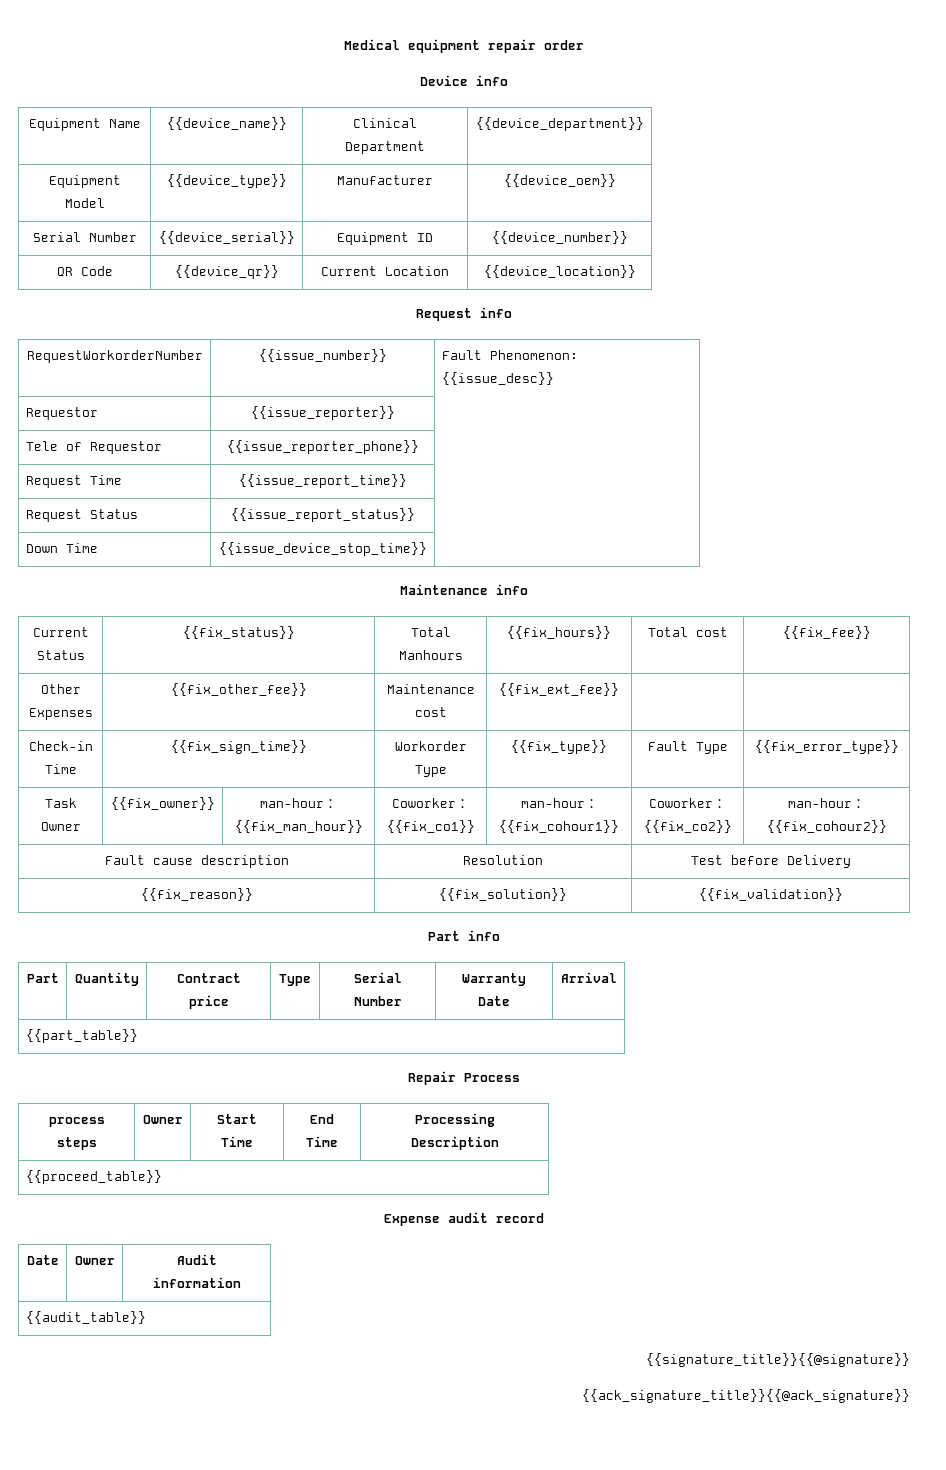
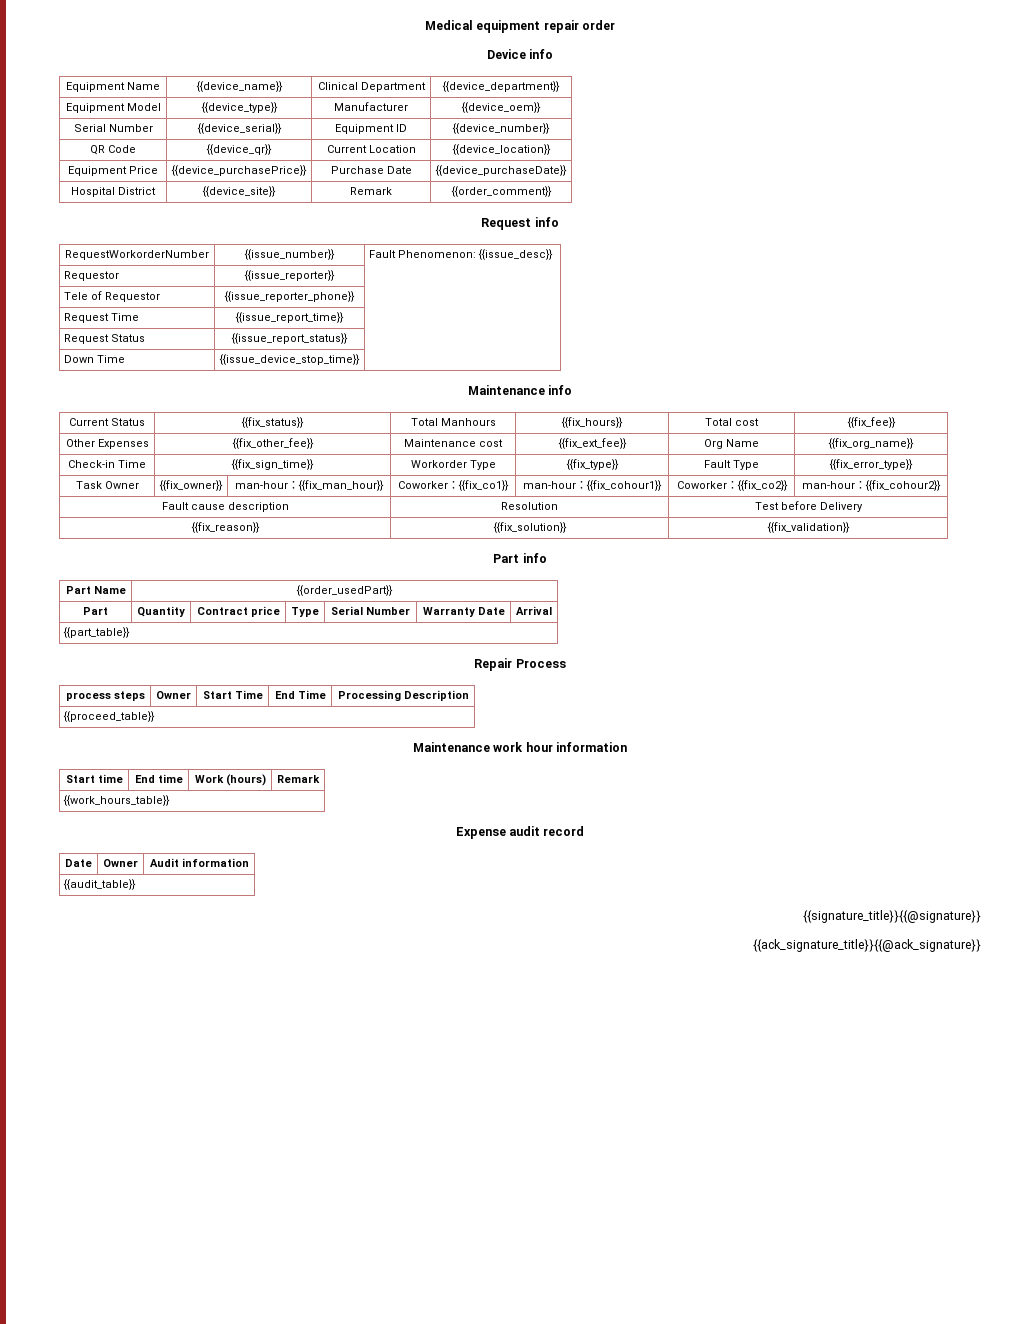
(636, 271) none -> [68,166,158,176] [171,165,307,176] [330,166,412,174] [435,165,567,176] [71,187,156,197] [202,186,276,197] [350,187,392,195] [450,186,552,197] // Equipment Price | {{device_purchasePrice}} | Purchase Date | {{device_purchaseDate}} // Hospital District | {{device_site}} | Remark | {{order_comment}}
(619, 689) | -> [704,439,759,449] [828,438,914,449] Org Name | {{fix_org_name}}
(500, 935) none -> [65,586,126,594] [296,585,393,596] // Part Name | {{order_usedPart}}
(162, 1177) none -> [412,742,628,752] [65,774,123,783] [134,774,183,783] [194,774,266,786] [277,775,320,783] [63,795,171,806] // Maintenance work hour information // Start time | End time | Work (hours) | Remark // {{work_hours_table}}

